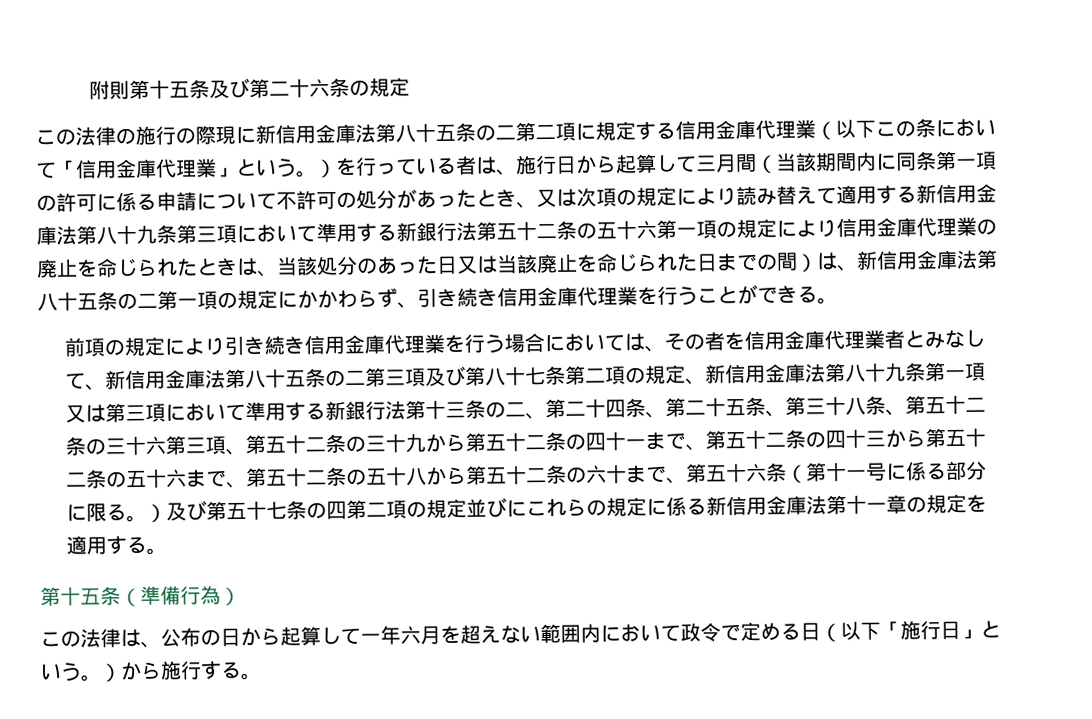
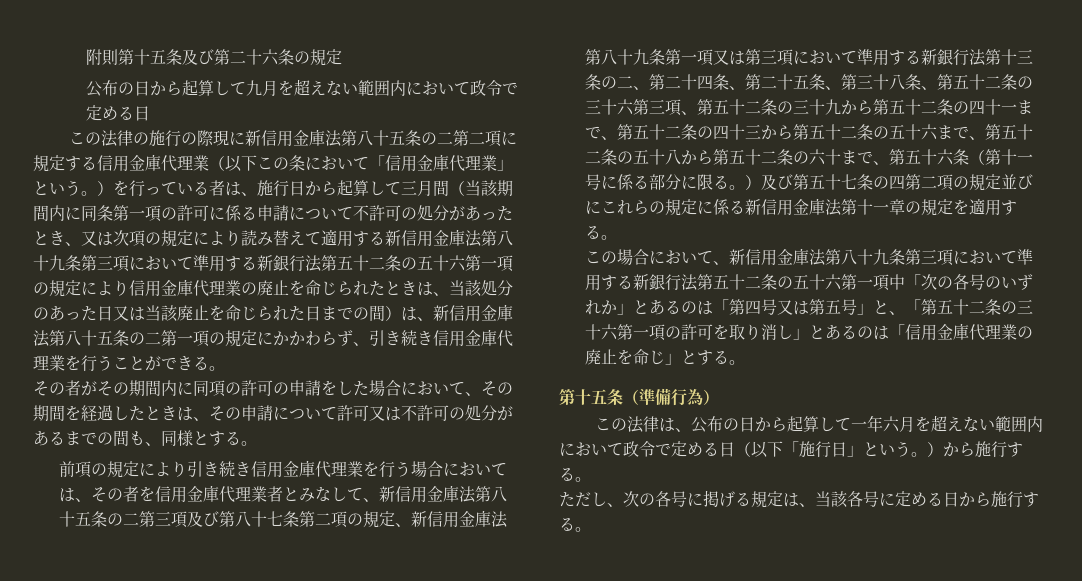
(411, 87) none -> [85,79,518,97] [85,105,150,121] // 公布の日から起算して九月を超えない範囲内において政令で定める日
(838, 301) none -> [33,380,513,397] [33,405,513,421] [33,430,257,446] // その者がその期間内に同項の許可の申請をした場合において、その期間を経過したときは、その申請について許可又は不許可の処分があるまでの間も、同様とする。
(168, 551) none -> [585,248,1034,266] [585,274,1034,291] [585,299,1034,315] [585,323,1034,341] [585,349,746,365] // この場合において、新信用金庫法第八十九条第三項において準用する新銀行法第五十二条の五十六第一項中「次の各号のいずれか」とあるのは「第四号又は第五号」と、「第五十二条の三十六第一項の許可を取り消し」とあるのは「信用金庫代理業の廃止を命じ」とする。
(262, 676) none -> [559,490,1039,508] [559,517,591,532] // ただし、次の各号に掲げる規定は、当該各号に定める日から施行する。

